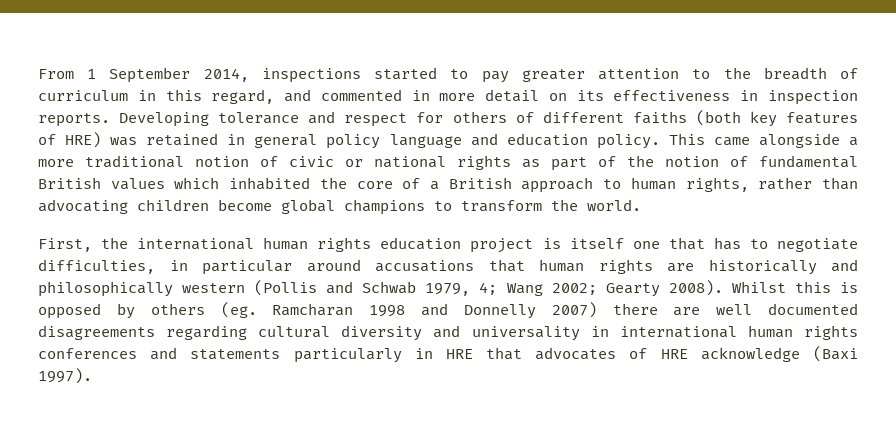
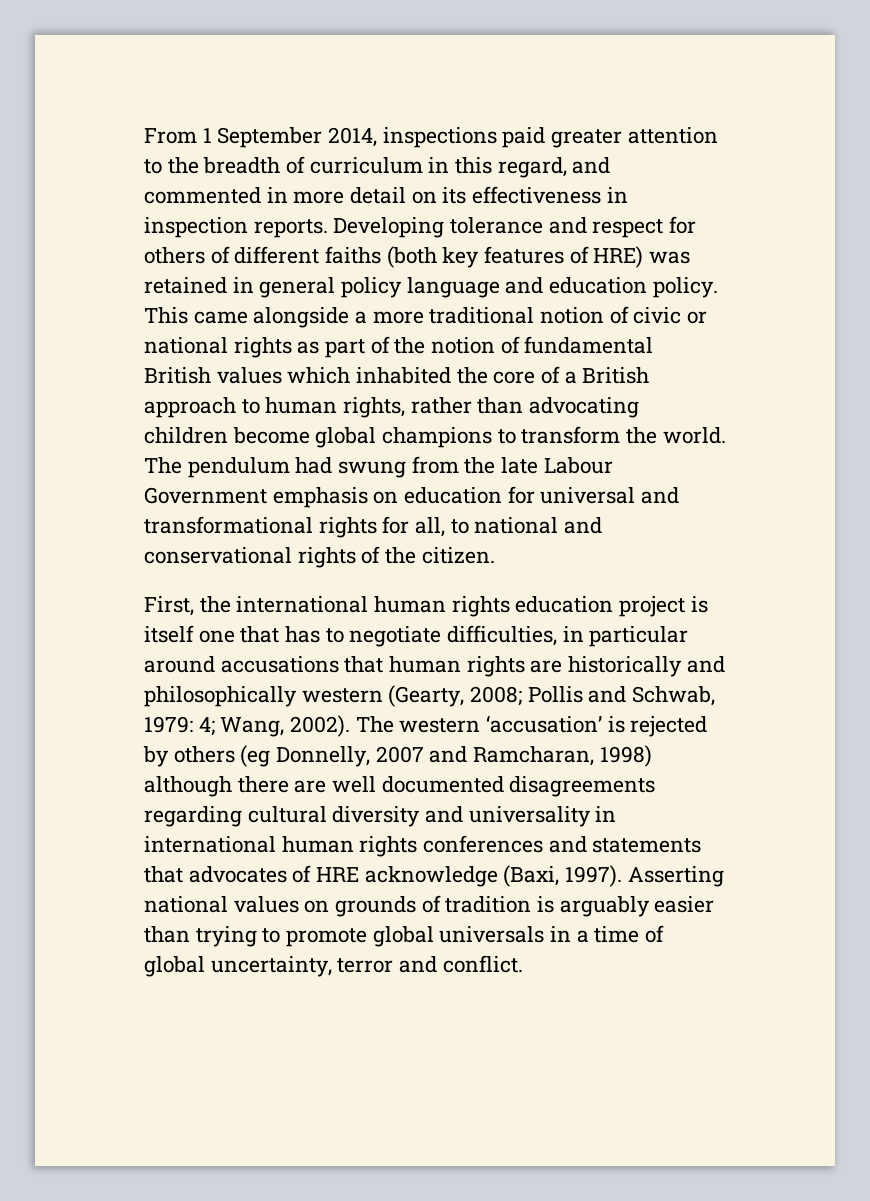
[374,67,509,83] started to pay -> [502,127,546,148] paid
(641, 205) none -> [144,456,613,478] [144,486,680,508] [144,516,603,538] [144,546,495,568] The pendulum had swung from the late Labour Government emphasis on education for universal and transformational rights for all, to national and conservational rights of the citizen.
[254,280,859,297] [38,302,597,319] (Pollis and Schwab 1979, 4; Wang 2002; Gearty 2008). Whilst this is opposed by others (eg. Ramcharan 1998 and Donnelly 2007) -> [388,685,716,707] [144,715,708,737] [143,745,652,767] [144,776,232,797] (Gearty, 2008; Pollis and Schwab, 1979: 4; Wang, 2002). The western ‘accusation’ is rejected by others (eg Donnelly, 2007 and Ramcharan, 1998) although
[293,348,473,363] particularly in HRE -> (702, 845) none
[812,346,858,362] [38,368,92,384] (Baxi 1997). -> [503,865,724,887] [144,895,715,917] [144,925,665,947] [144,955,523,977] (Baxi, 1997). Asserting national values on grounds of tradition is arguably easier than trying to promote global universals in a time of global uncertainty, terror and conflict.

